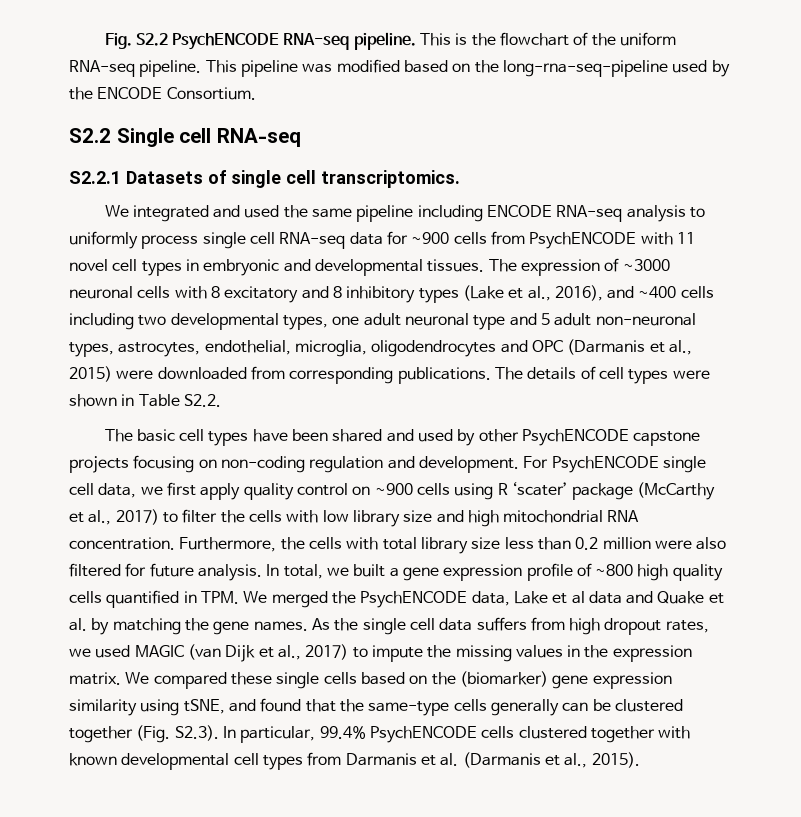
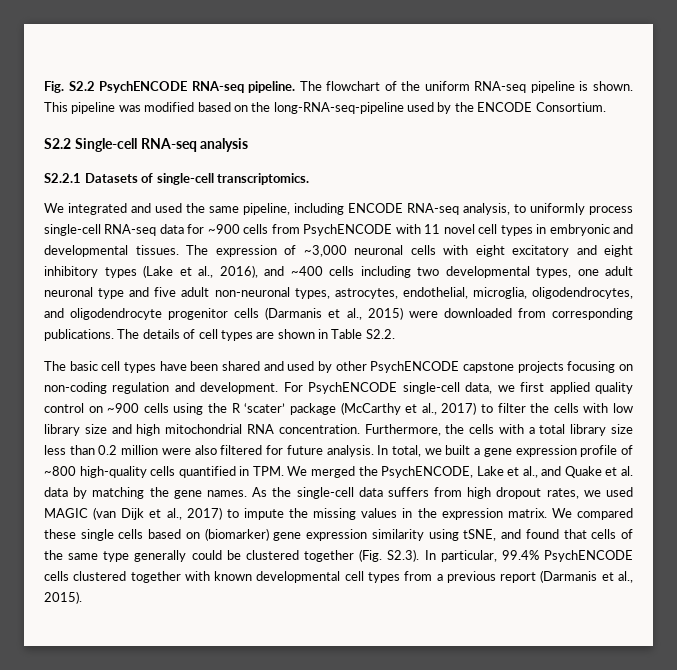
[420,33,496,46] This is the -> [299,81,322,91] The
[139,60,202,77] pipeline. -> [530,81,634,93] pipeline is shown.
[502,60,668,77] long-rna-seq-pipeline -> [273,102,404,114] long-RNA-seq-pipeline
[116,128,301,147] Single cell RNA-seq -> [74,138,249,152] Single-cell RNA-seq analysis
[231,170,316,188] single cell -> [156,173,214,185] single-cell
[356,205,414,222] pipeline -> [243,203,290,215] pipeline,
[626,205,686,222] analysis -> [463,203,510,215] analysis,
[202,232,275,249] single cell -> [44,224,101,236] single-cell
[622,259,670,271] ~3000 -> [303,245,347,257] ~3,000
[210,286,220,298] 8 -> [475,245,505,257] eight
[332,286,342,298] 8 -> [604,245,633,257] eight
[540,313,550,325] 5 -> [154,287,177,297] five
[371,340,563,357] oligodendrocytes and OPC -> [532,287,633,299] [44,308,260,320] oligodendrocytes, and oligodendrocyte progenitor cells
[672,370,710,379] were -> [256,332,275,339] are
[662,456,706,473] [69,483,94,495] single cell -> [402,382,460,394] single-cell
[200,483,241,500] apply -> [549,382,590,394] applied
(494, 491) none -> [208,403,228,413] the
(379, 543) none -> [528,427,535,434] a
[637,564,723,581] high quality -> [79,466,147,478] high-quality
[360,591,622,608] PsychENCODE data, Lake et al data -> [381,466,538,478] PsychENCODE, Lake et al.,
(87, 624) none -> [44,487,68,497] data
[362,618,435,635] single cell -> [296,487,354,499] single-cell
[431,672,456,685] the -> (200, 535) none
[339,699,589,716] the same-type cells generally can -> [591,529,634,539] [44,550,222,562] cells of the same type generally could
[345,753,459,766] Darmanis et al. -> [436,571,537,583] a previous report

